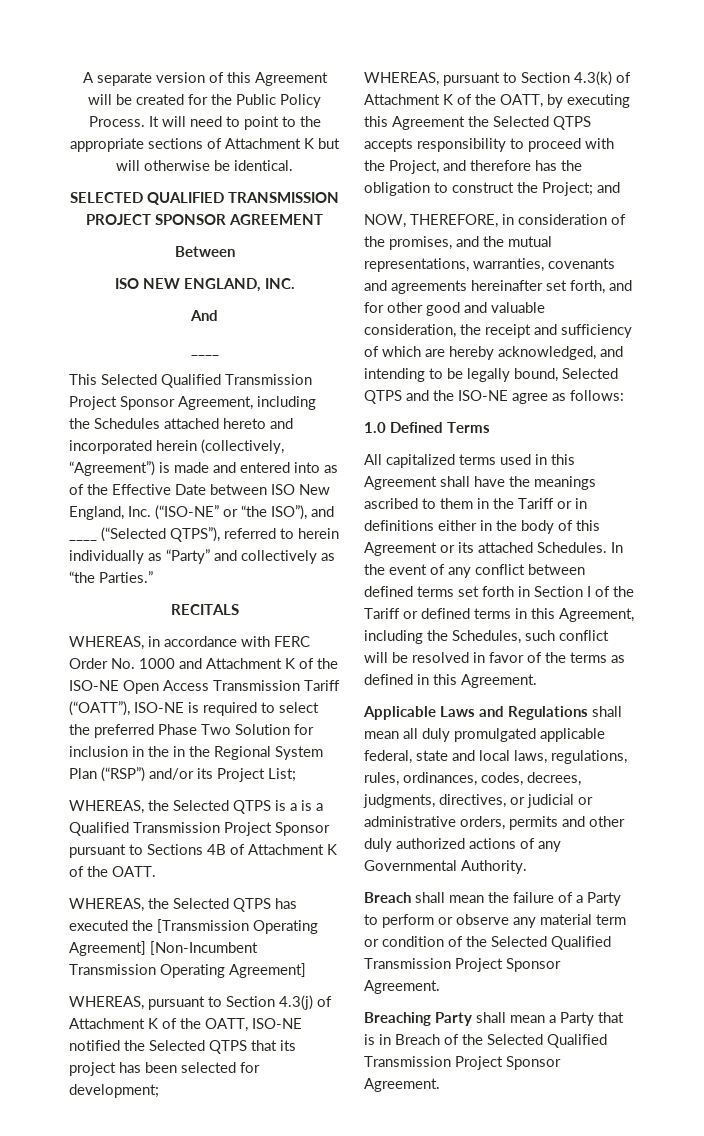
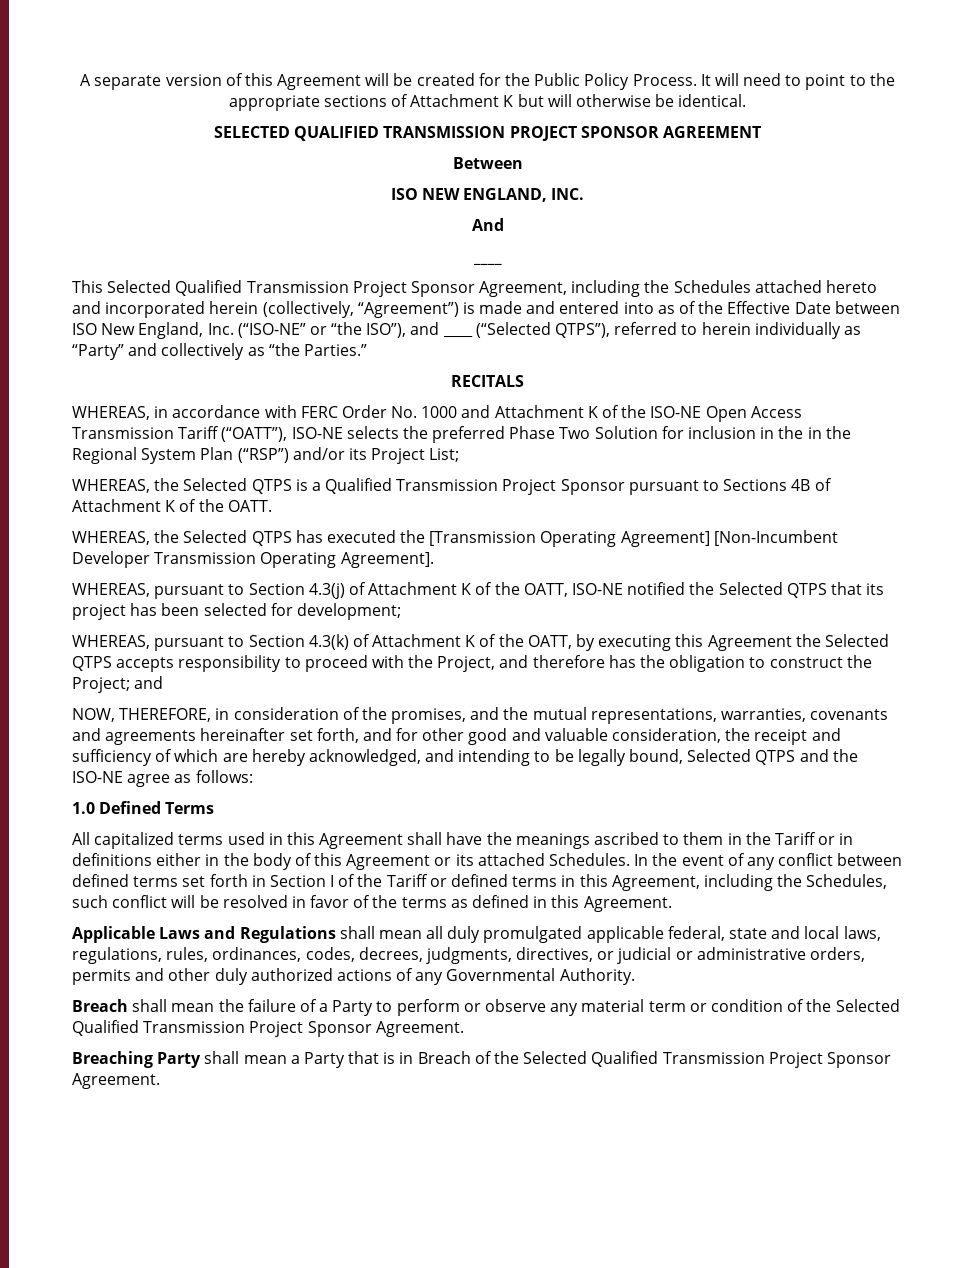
[188,702,319,716] is required to select -> [346,426,399,439] selects
[301,800,323,811] is a -> (321, 486) none
(258, 948) none -> [72,551,150,568] Developer
[229,963,306,978] Agreement] -> [340,552,434,568] Agreement].

